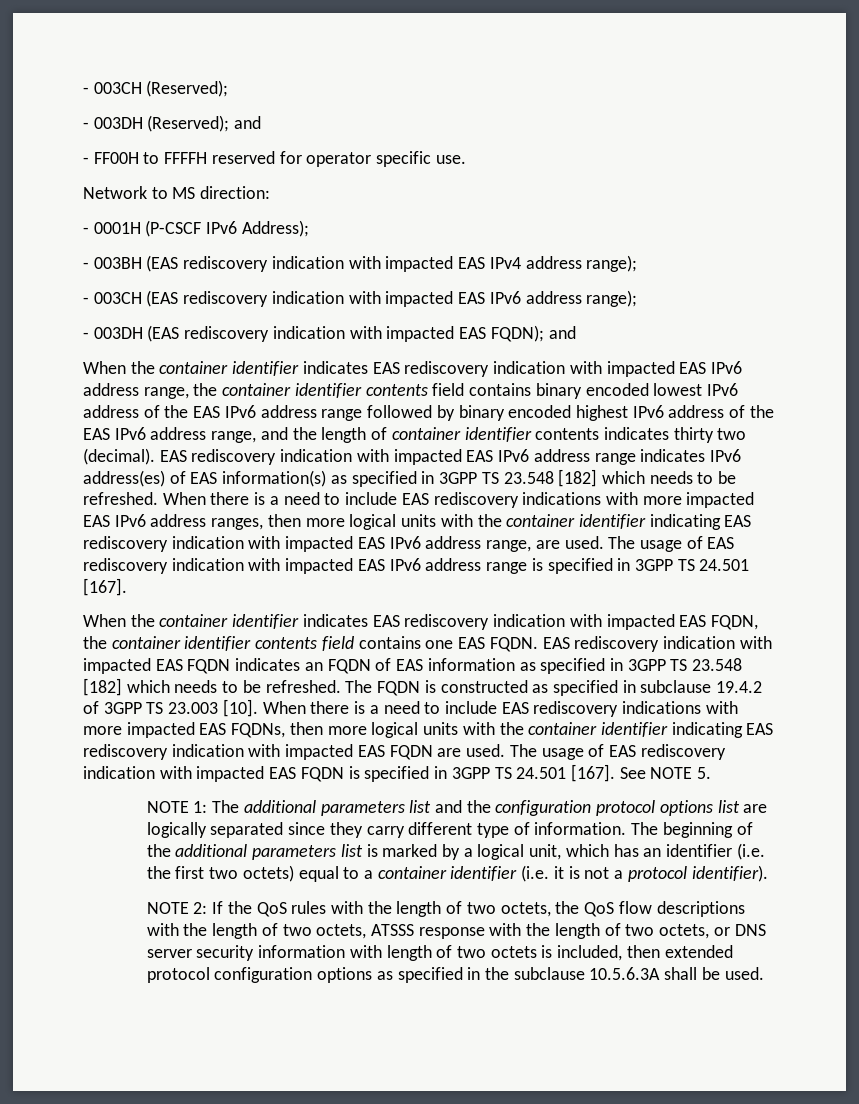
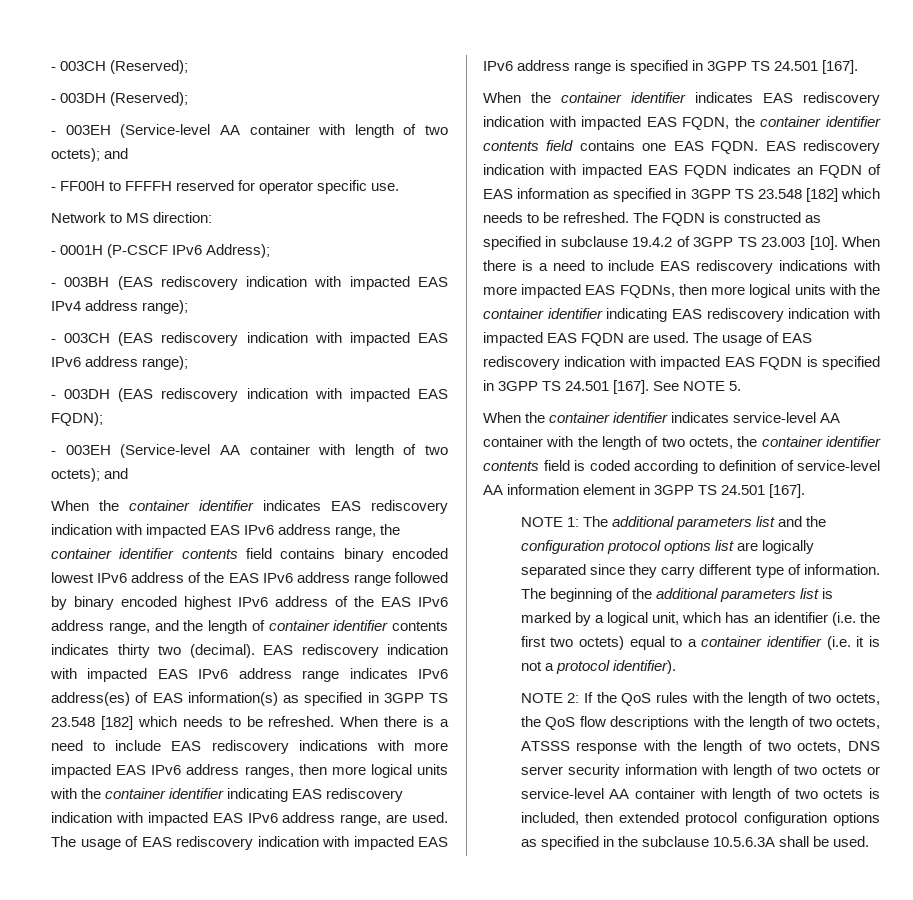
(230, 123) none -> [51,124,448,138] [51,148,100,162] // - 003EH (Service-level AA container with length of two octets);
(544, 333) none -> [51,444,448,458] [51,468,100,482] // - 003EH (Service-level AA container with length of two octets);
(712, 773) none -> [483,412,841,423] [483,436,881,450] [483,460,880,474] [483,484,806,498] // When the container identifier indicates service-level AA container with the length of two octets, the container identifier contents field is coded according to definition of service-level AA information element in 3GPP TS 24.501 [167].
[713,927,730,936] or -> (842, 747) none
(537, 952) none -> [867,766,880,775] [520,788,864,802] or service-level AA container with length of two octets

